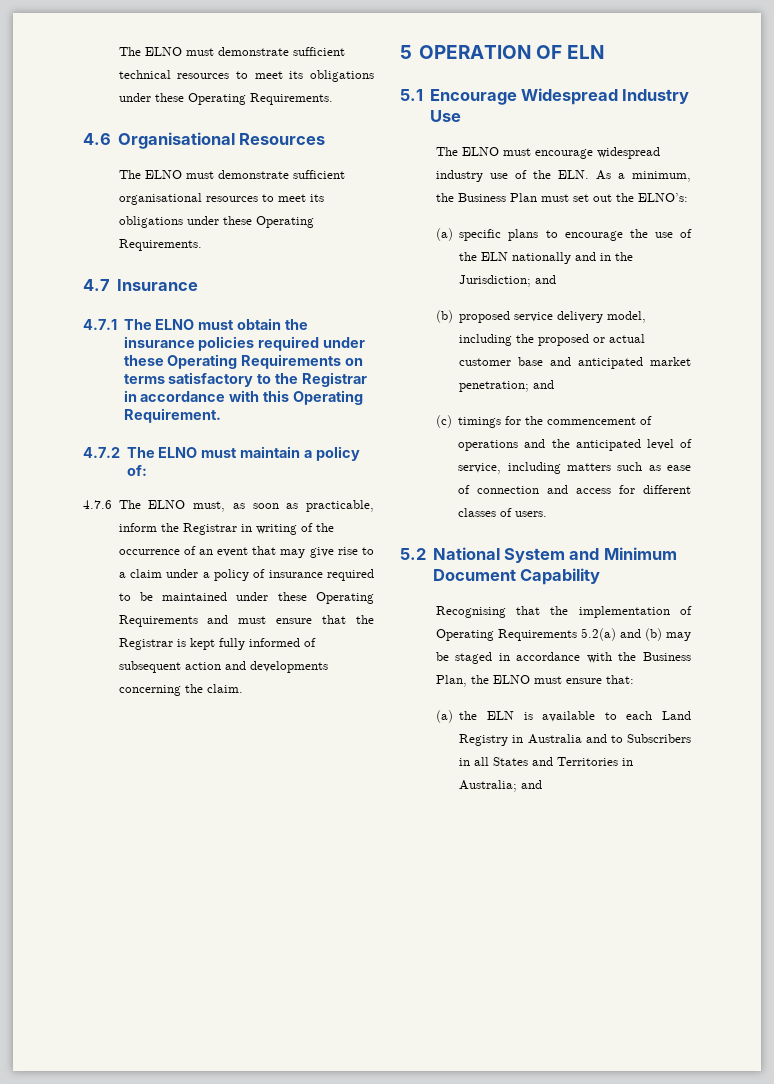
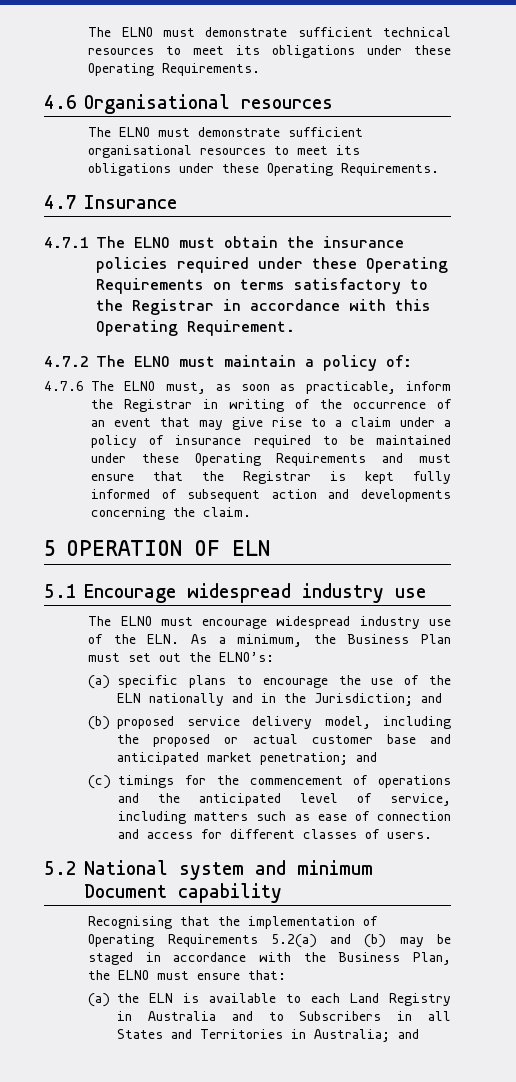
[238,133,325,145] Resources -> [241,99,333,109] resources
[520,88,690,105] [429,110,461,122] Widespread Industry Use -> [187,583,426,603] widespread industry use
[503,547,677,563] [432,568,600,585] System and Minimum Document Capability -> [179,860,373,880] [84,883,282,903] system and minimum Document capability

